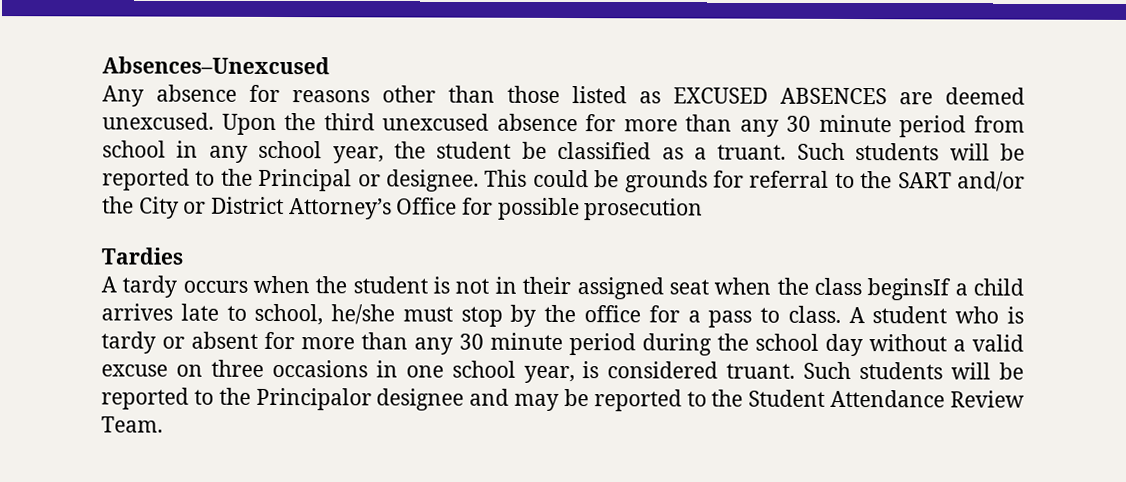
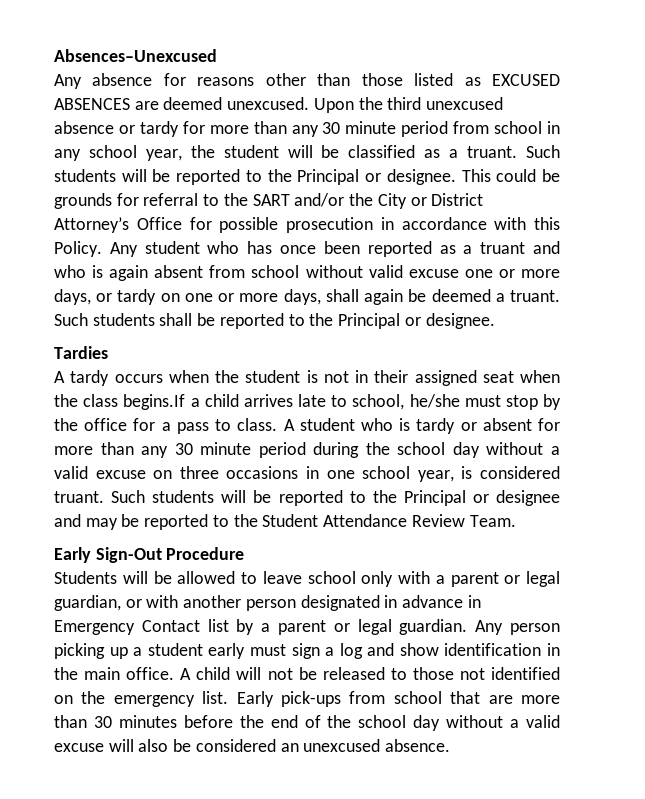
(578, 122) none -> [118,121,179,137] or tardy
(512, 150) none -> [287,145,313,158] will
(704, 209) none -> [380,217,560,230] [54,241,560,257] [54,265,560,281] [54,289,560,305] [54,313,495,329] in accordance with this Policy. Any student who has once been reported as a truant and who is again absent from school without valid excuse one or more days, or tardy on one or more days, shall again be deemed a truant. Such students shall be reported to the Principal or designee.
[867,278,952,301] beginsIf -> [123,394,186,410] begins.If
[255,387,372,411] Principalor -> [403,490,489,506] Principal or
(163, 424) none -> [54,547,245,563] [54,571,560,587] [54,595,481,611] [54,619,561,635] [54,643,560,659] [54,667,560,680] [54,691,560,707] [54,715,561,731] [54,739,451,752] // Early Sign-Out Procedure // Students will be allowed to leave school only with a parent or legal guardian, or with another person designated in advance in Emergency Contact list by a parent or legal guardian. Any person picking up a student early must sign a log and show identification in the main office. A child will not be released to those not identified on the emergency list. Early pick-ups from school that are more than 30 minutes before the end of the school day without a valid excuse will also be considered an unexcused absence.

